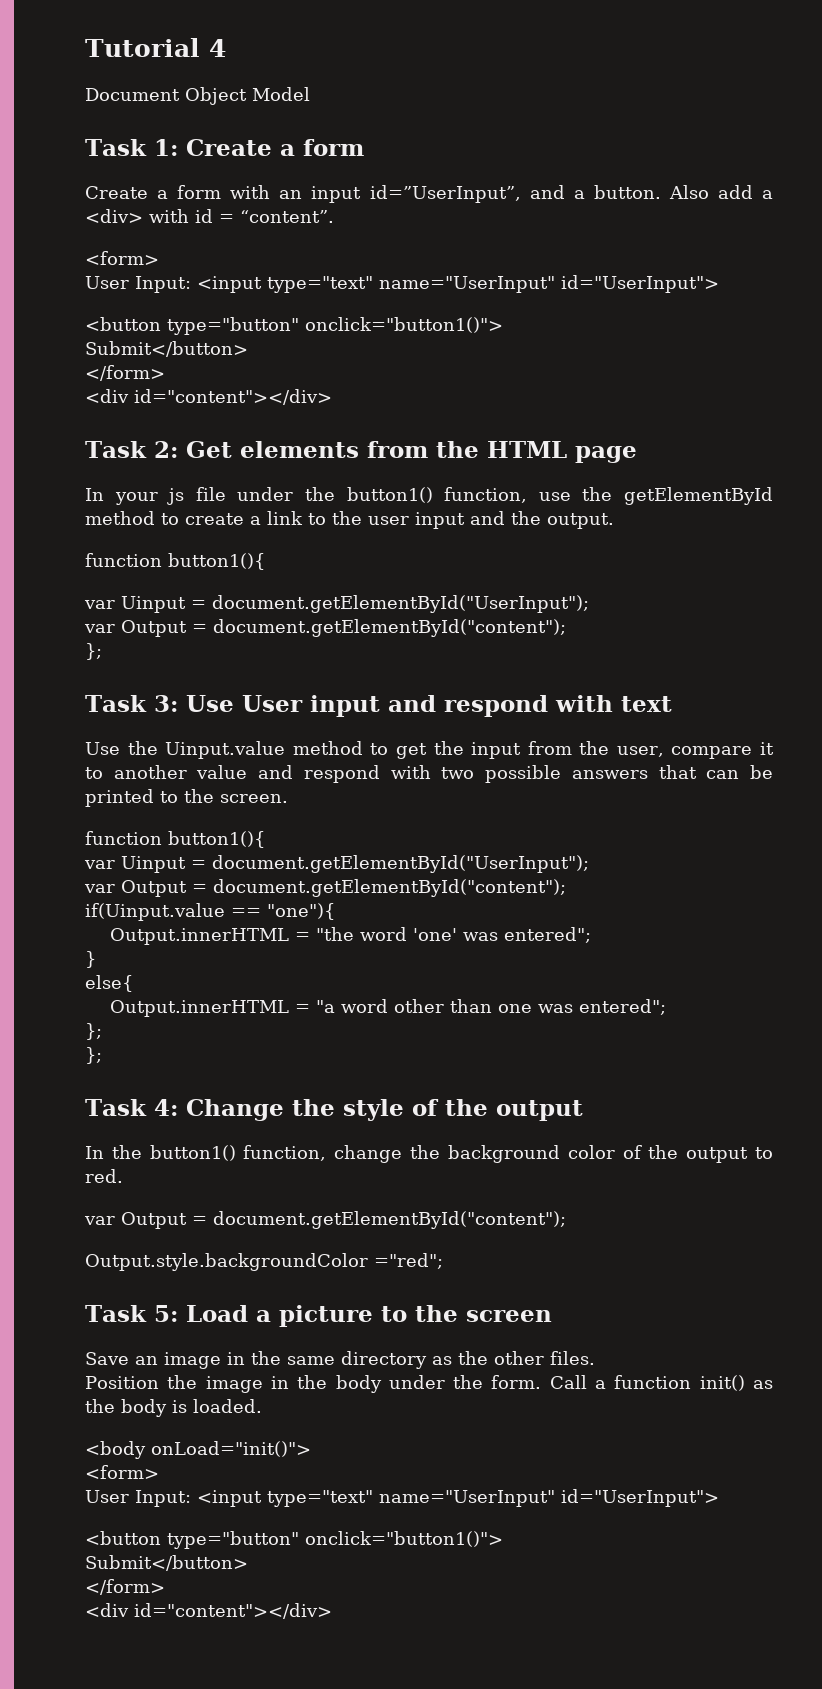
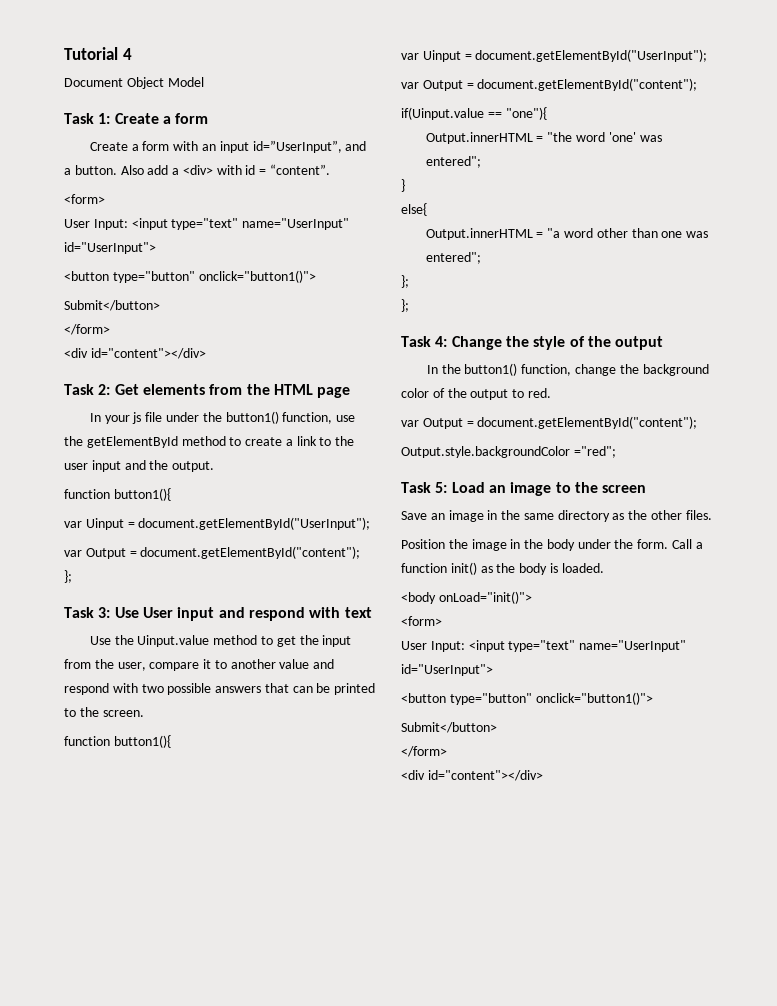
[255,1305,373,1327] a picture -> [488,482,552,496] an image

